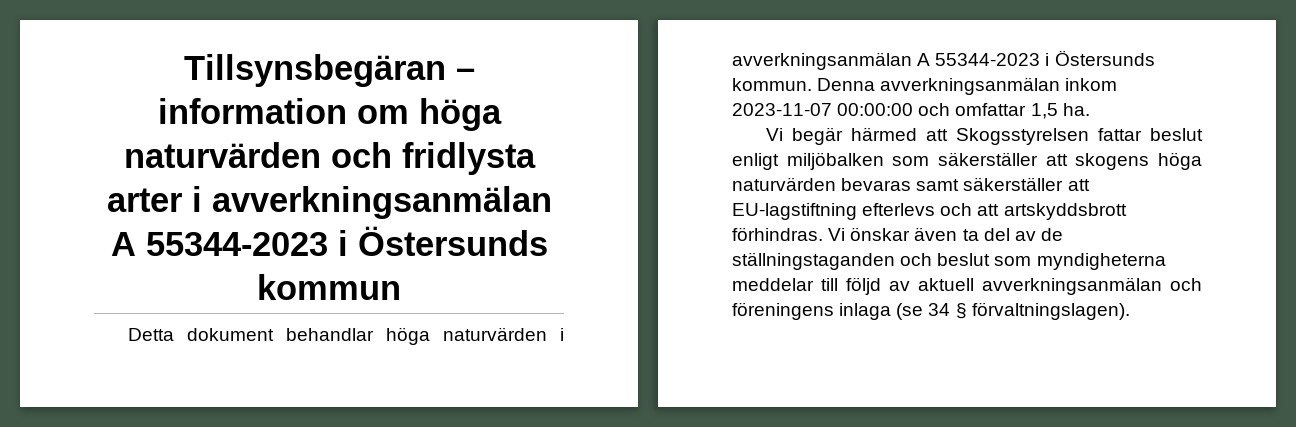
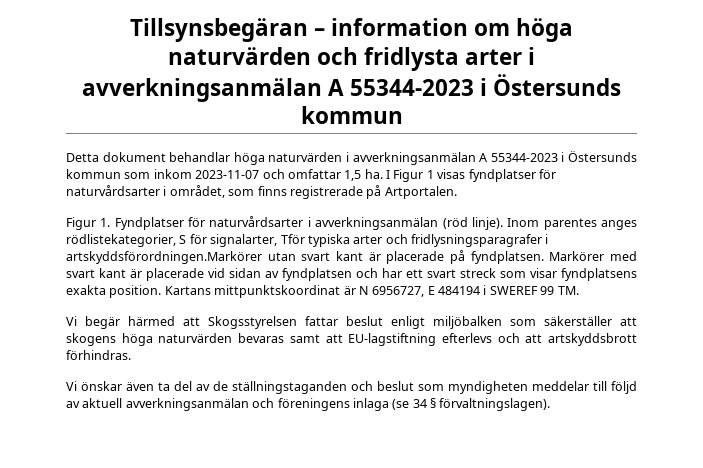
[732,77,1061,95] kommun. Denna avverkningsanmälan -> [66,169,151,179] kommun som
[837,103,914,116] 00:00:00 -> (260, 174) none
(1090, 109) none -> [386,169,556,182] [66,185,457,199] [66,216,638,230] [66,234,549,247] [66,250,638,264] [66,268,637,281] [66,285,579,298] I Figur 1 visas fyndplatser för naturvårdsarter i området, som finns registrerade på Artportalen. // Figur 1. Fyndplatser för naturvårdsarter i avverkningsanmälan (röd linje). Inom parentes anges rödlistekategorier, S för signalarter, Tför typiska arter och fridlysningsparagrafer i artskyddsförordningen.Markörer utan svart kant är placerade på fyndplatsen. Markörer med svart kant är placerade vid sidan av fyndplatsen och har ett svart streck som visar fyndplatsens exakta position. Kartans mittpunktskoordinat är N 6956727, E 484194 i SWEREF 99 TM.
[963,177,1064,191] säkerställer -> (320, 338) none
(823, 234) none -> (131, 355) //
[1036,253,1166,270] myndigheterna -> [448,381,528,394] myndigheten

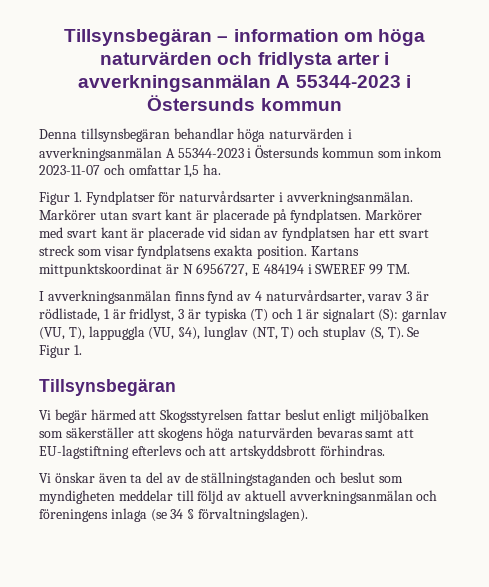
[66,152,166,162] Detta dokument -> [39,128,170,142] Denna tillsynsbegäran
[386,169,556,182] [66,185,457,199] I Figur 1 visas fyndplatser för naturvårdsarter i området, som finns registrerade på Artportalen. -> (222, 169) none
[315,217,638,230] [66,234,549,247] [66,251,262,264] avverkningsanmälan (röd linje). Inom parentes anges rödlistekategorier, S för signalarter, Tför typiska arter och fridlysningsparagrafer i artskyddsförordningen.Markörer -> [286,191,413,205] [39,209,96,220] avverkningsanmälan. Markörer
[356,268,378,278] och -> (351, 234) none
(579, 290) none -> [39,290,430,304] [39,308,448,322] [39,326,420,340] [39,345,82,358] [39,379,176,396] // I avverkningsanmälan finns fynd av 4 naturvårdsarter, varav 3 är rödlistade, 1 är fridlyst, 3 är typiska (T) och 1 är signalart (S): garnlav (VU, T), lappuggla (VU, §4), lunglav (NT, T) och stuplav (S, T). Se Figur 1. // Tillsynsbegäran

